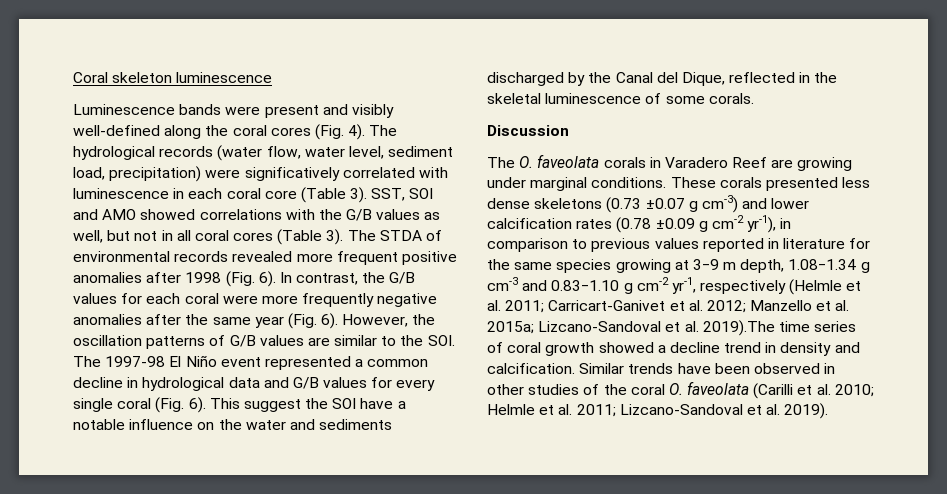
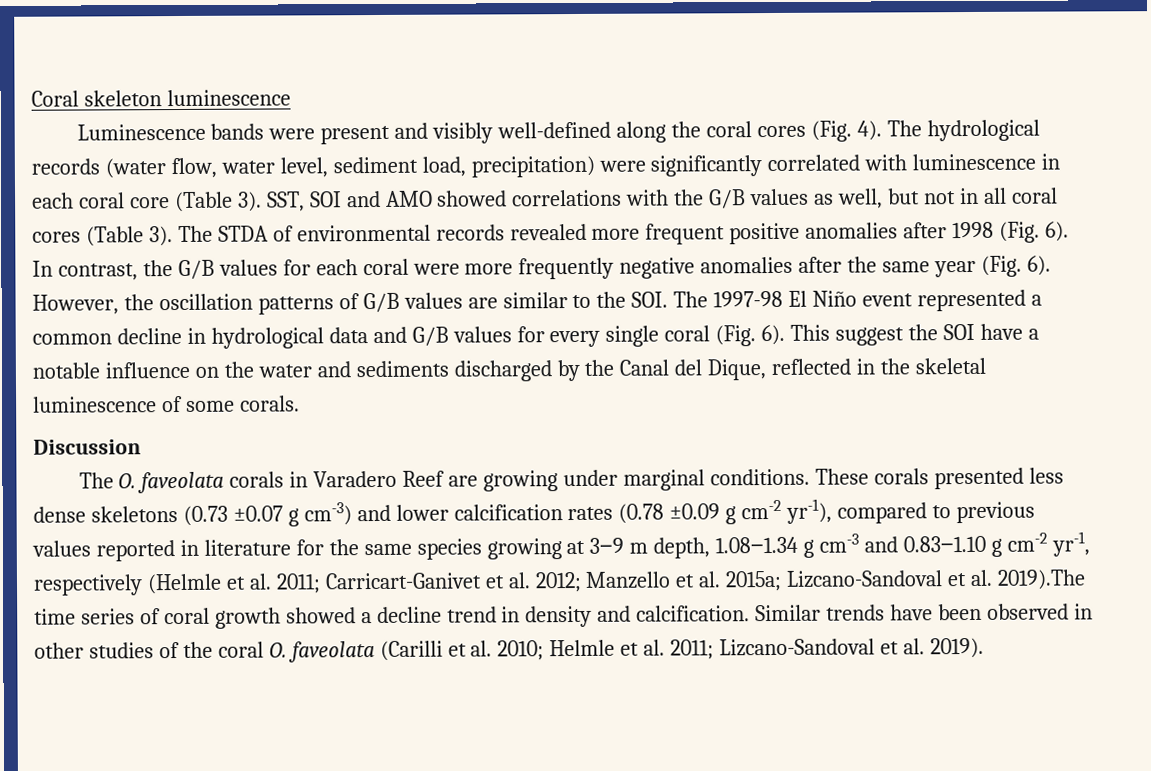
[244,167,340,181] significatively -> [650,155,763,177] significantly
[780,218,792,229] [487,238,568,252] in comparison -> [837,502,928,524] compared

